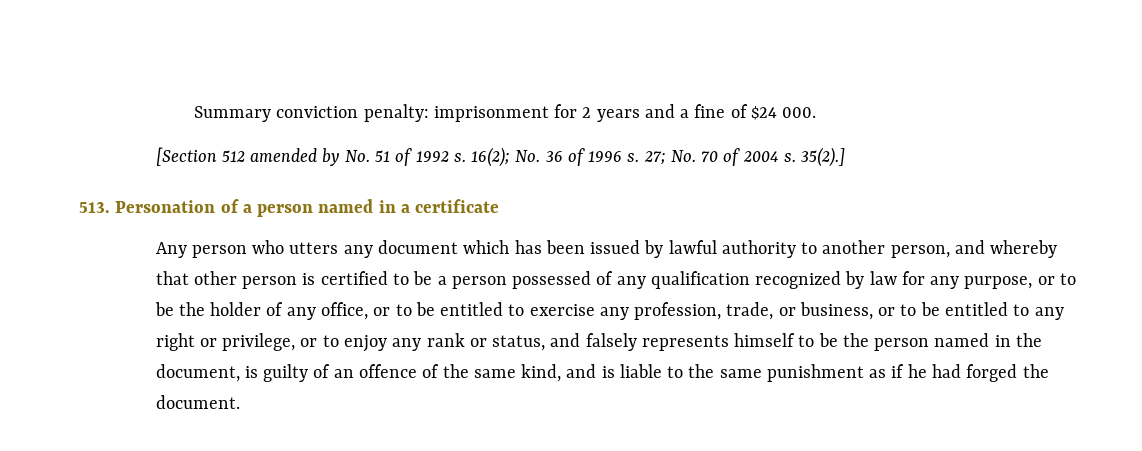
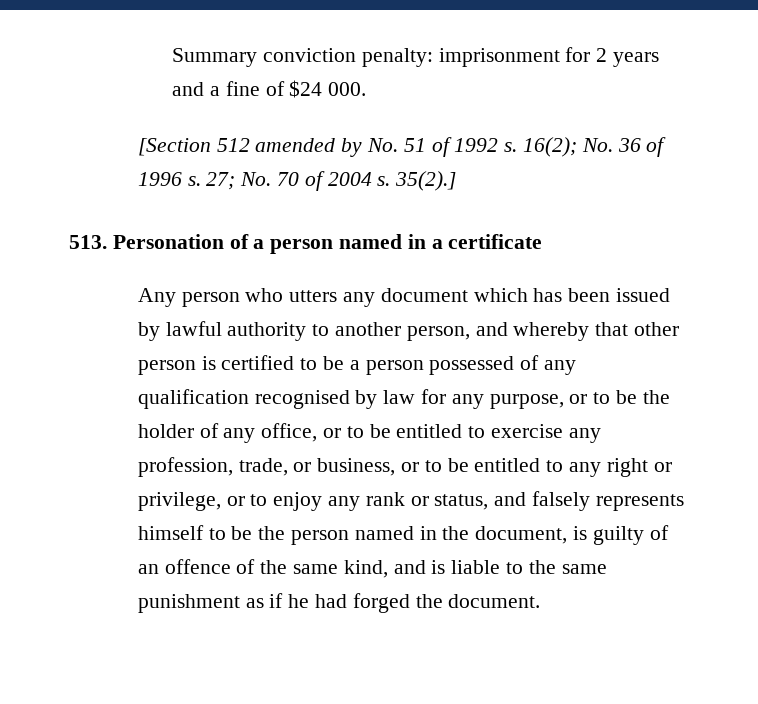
[755,271,842,289] recognized -> [254,390,350,409] recognised

